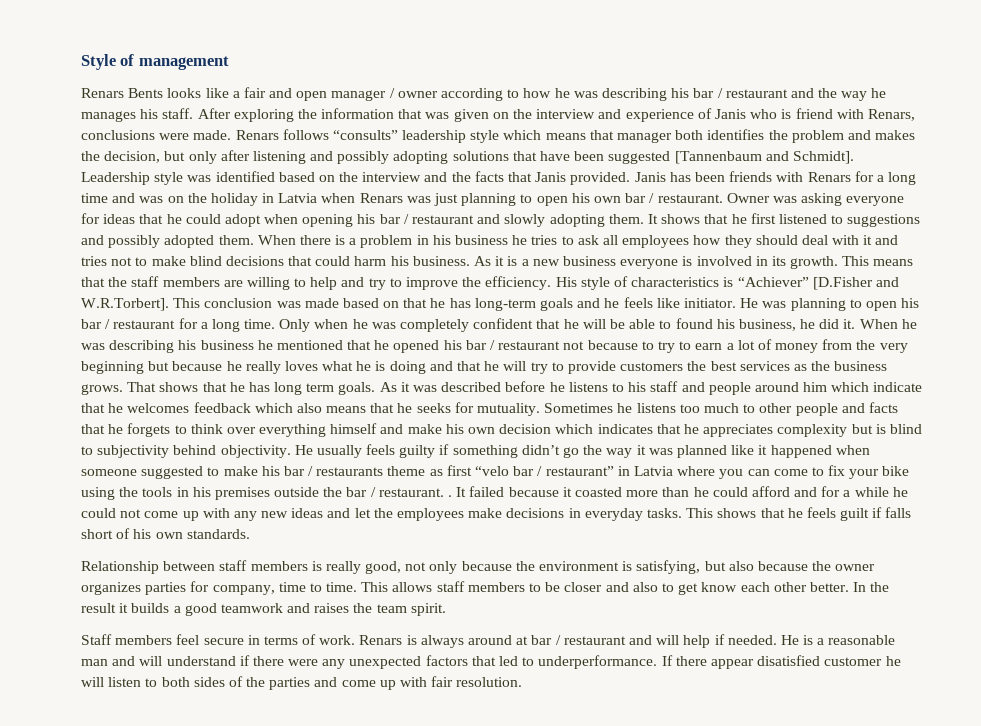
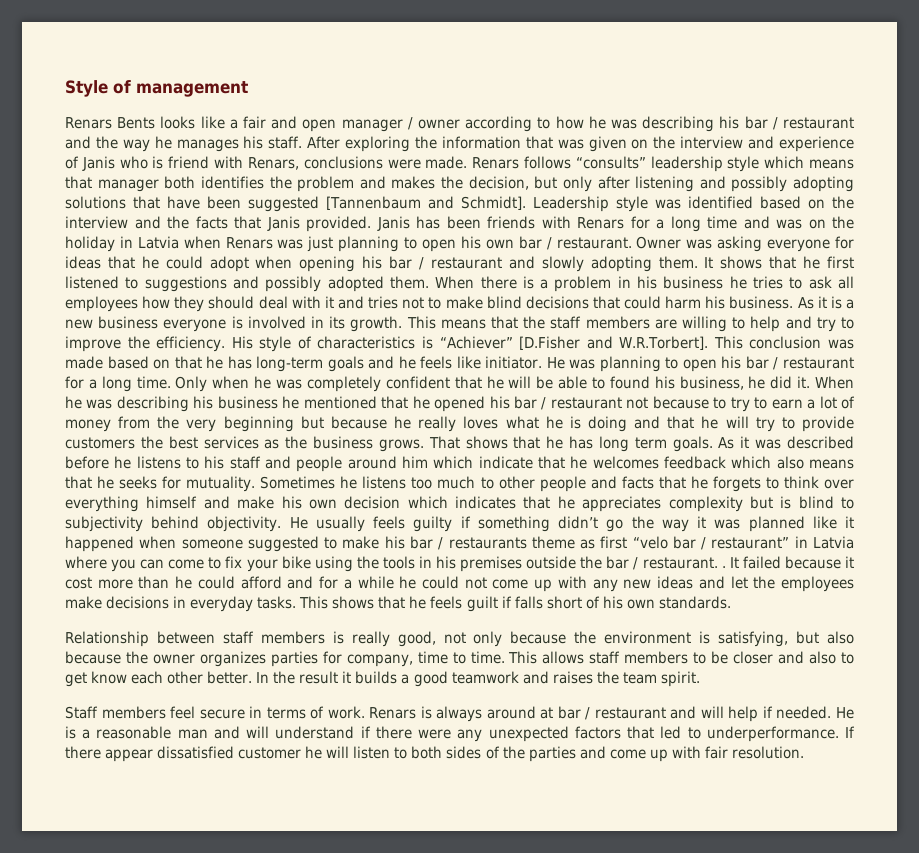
[574,487,622,497] coasted -> [65,577,92,589] cost
[757,655,821,666] disatisfied -> [157,746,235,759] dissatisfied

